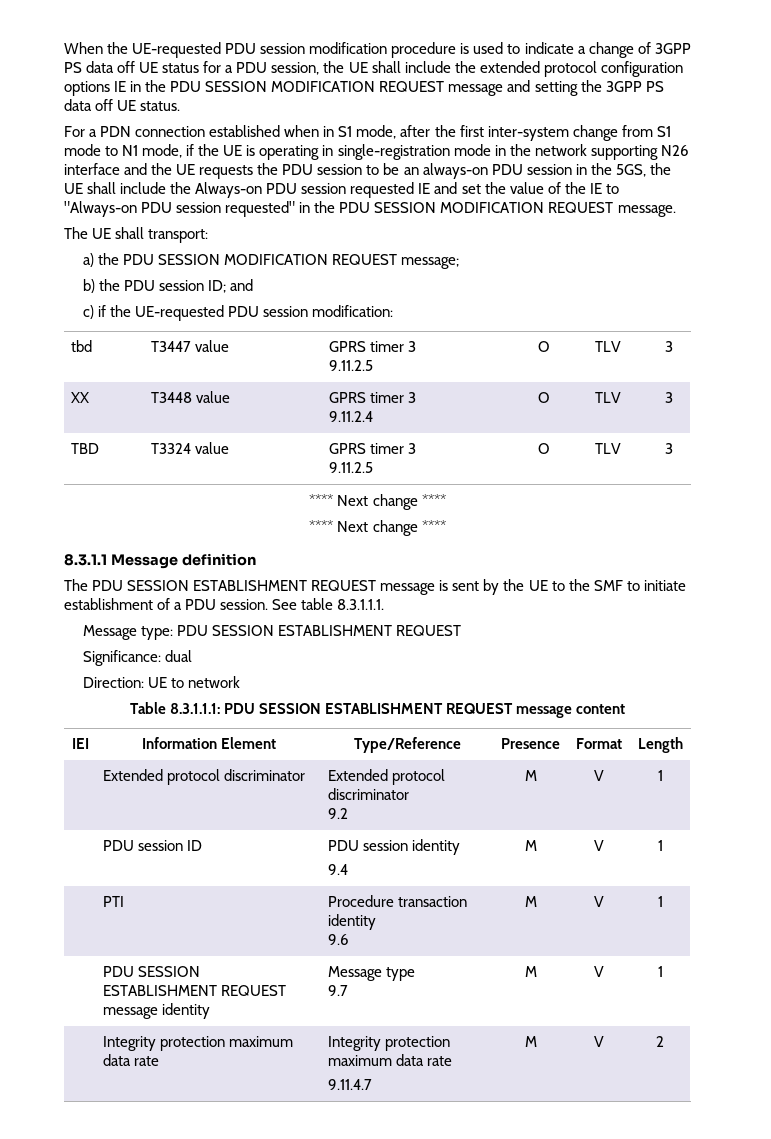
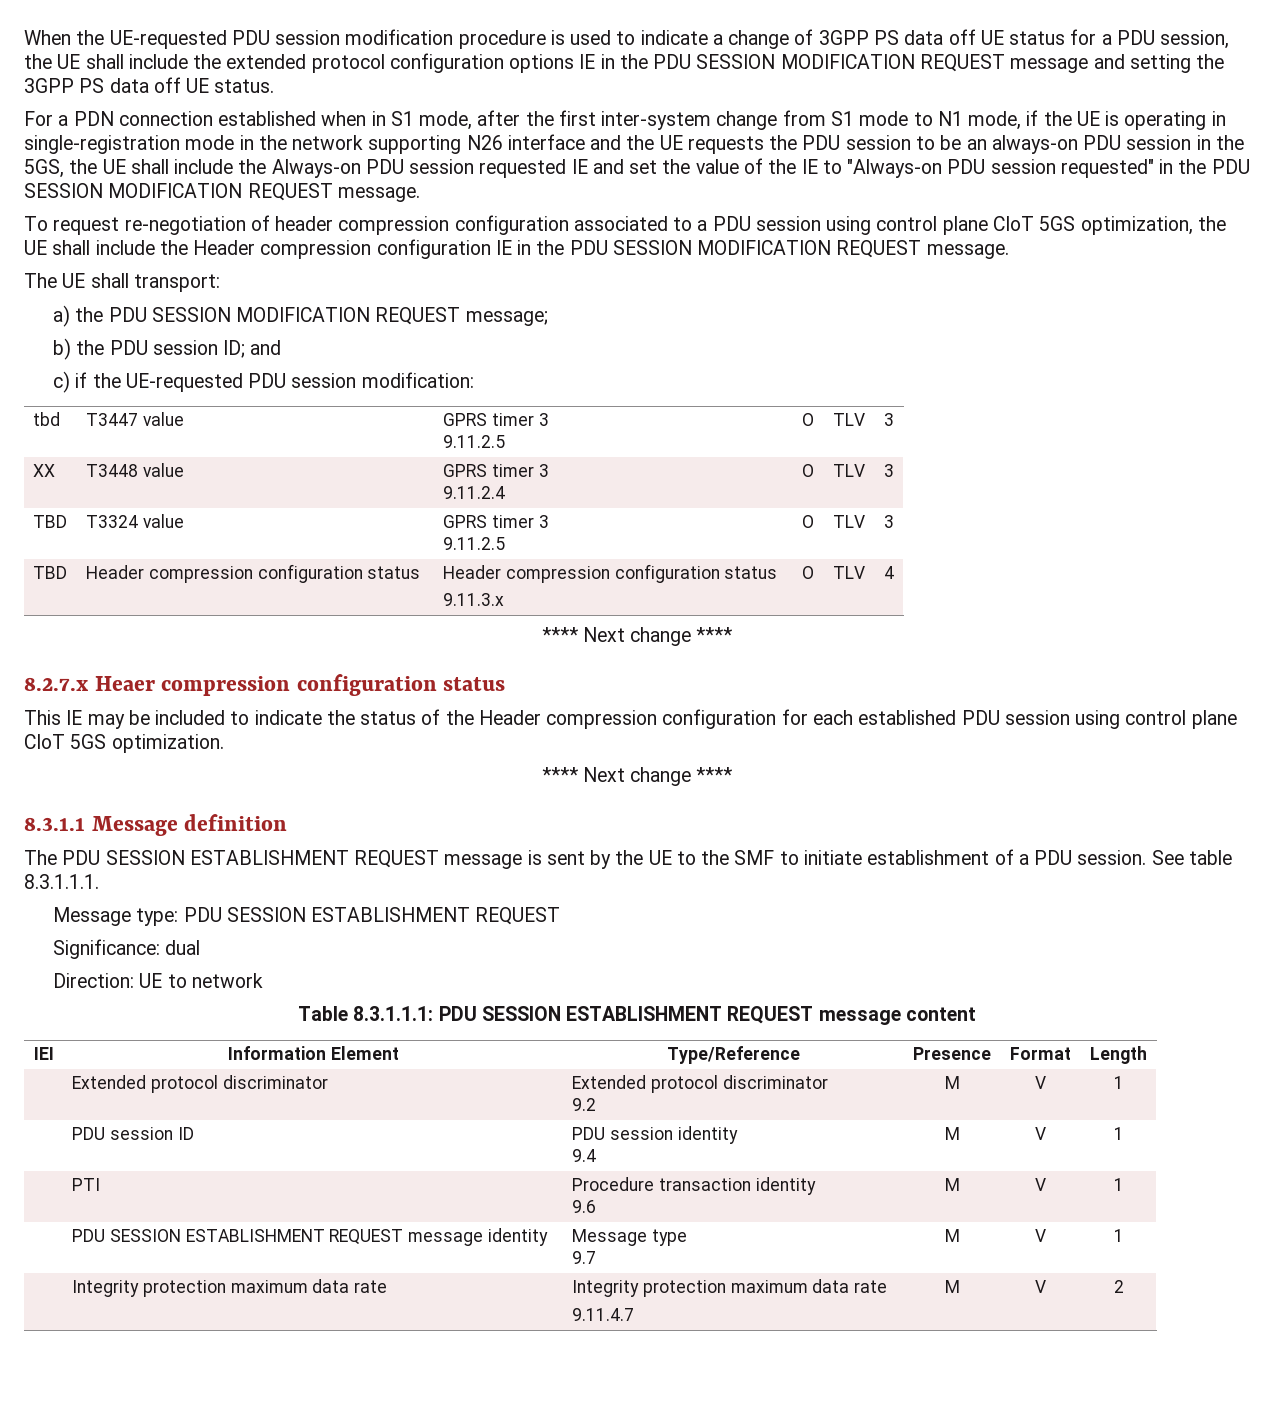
(676, 211) none -> [24,215,1226,235] [24,239,1009,259] // To request re-negotiation of header compression configuration associated to a PDU session using control plane CIoT 5GS optimization, the UE shall include the Header compression configuration IE in the PDU SESSION MODIFICATION REQUEST message.
[309,494,446,510] // **** Next change **** -> [33,566,68,579] [86,564,421,583] [443,564,778,583] [443,593,505,606] [802,566,814,579] [833,566,865,579] [884,566,894,579] [541,627,733,646] [24,674,506,696] [24,709,1237,729] [24,734,224,753] // TBD | Header compression configuration status | Header compression configuration status // 9.11.3.x | O | TLV | 4 // **** Next change **** // 8.2.7.x Heaer compression configuration status // This IE may be included to indicate the status of the Header compression configuration for each established PDU session using control plane CIoT 5GS optimization.

